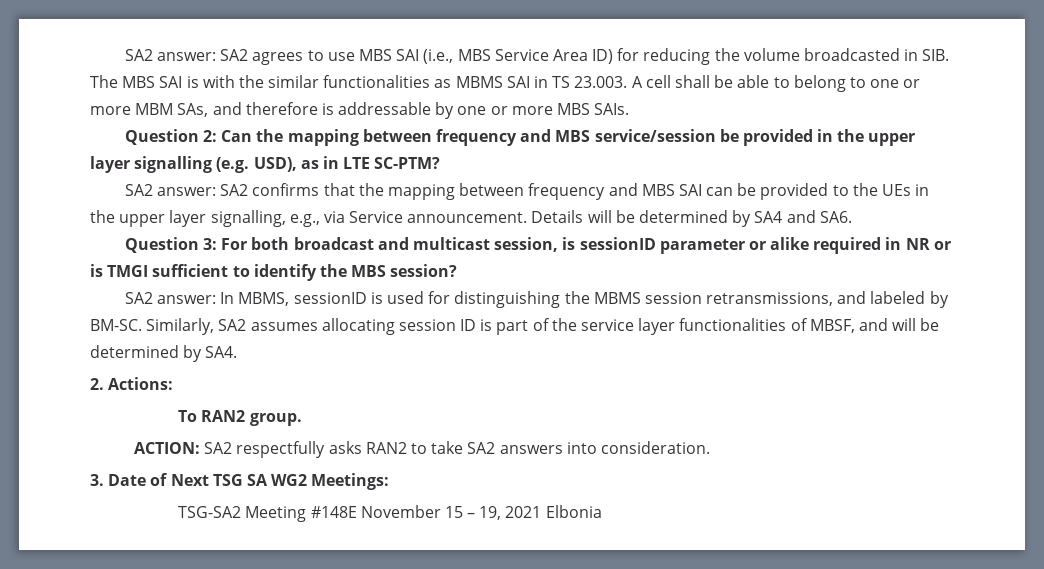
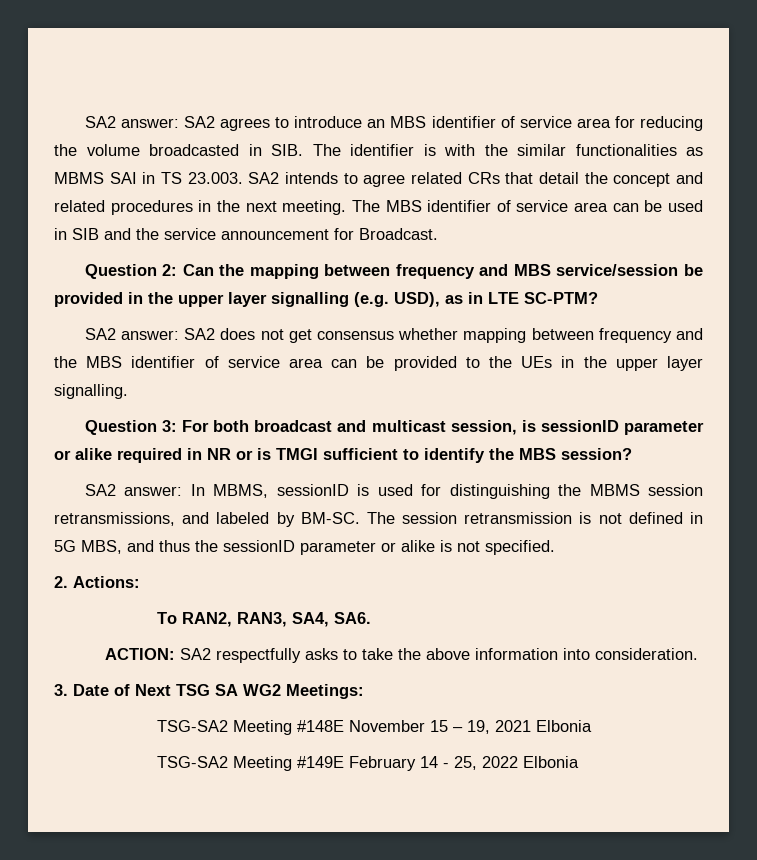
[327,49,614,64] use MBS SAI (i.e., MBS Service Area ID) -> [294,116,611,128] introduce an MBS identifier of service area
[122,76,183,88] MBS SAI -> [350,144,414,156] identifier
[631,75,921,92] [90,102,630,119] A cell shall be able to belong to one or more MBM SAs, and therefore is addressable by one or more MBS SAIs. -> [248,172,703,187] [54,200,703,215] [54,228,438,240] SA2 intends to agree related CRs that detail the concept and related procedures in the next meeting. The MBS identifier of service area can be used in SIB and the service announcement for Broadcast.
[252,183,702,200] confirms that the mapping between frequency and MBS SAI -> [220,328,703,343] [54,356,323,368] does not get consensus whether mapping between frequency and the MBS identifier of service area
[210,210,852,227] signalling, e.g., via Service announcement. Details will be determined by SA4 and SA6. -> [54,384,128,399] signalling.
[146,318,940,335] [90,345,238,362] Similarly, SA2 assumes allocating session ID is part of the service layer functionalities of MBSF, and will be determined by SA4. -> [366,512,703,524] [54,540,555,555] The session retransmission is not defined in 5G MBS, and thus the sessionID parameter or alike is not specified.
[201,410,302,426] RAN2 group. -> [181,612,371,627] RAN2, RAN3, SA4, SA6.
[365,442,407,454] RAN2 -> (339, 654) none
[467,442,563,454] SA2 answers -> [398,648,559,660] the above information
(602, 511) none -> [156,756,579,771] // TSG-SA2 Meeting #149E February 14 - 25, 2022 Elbonia

